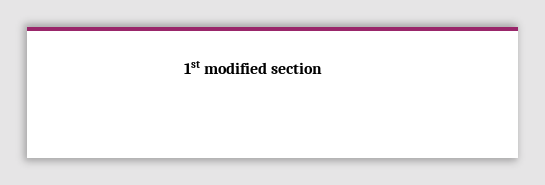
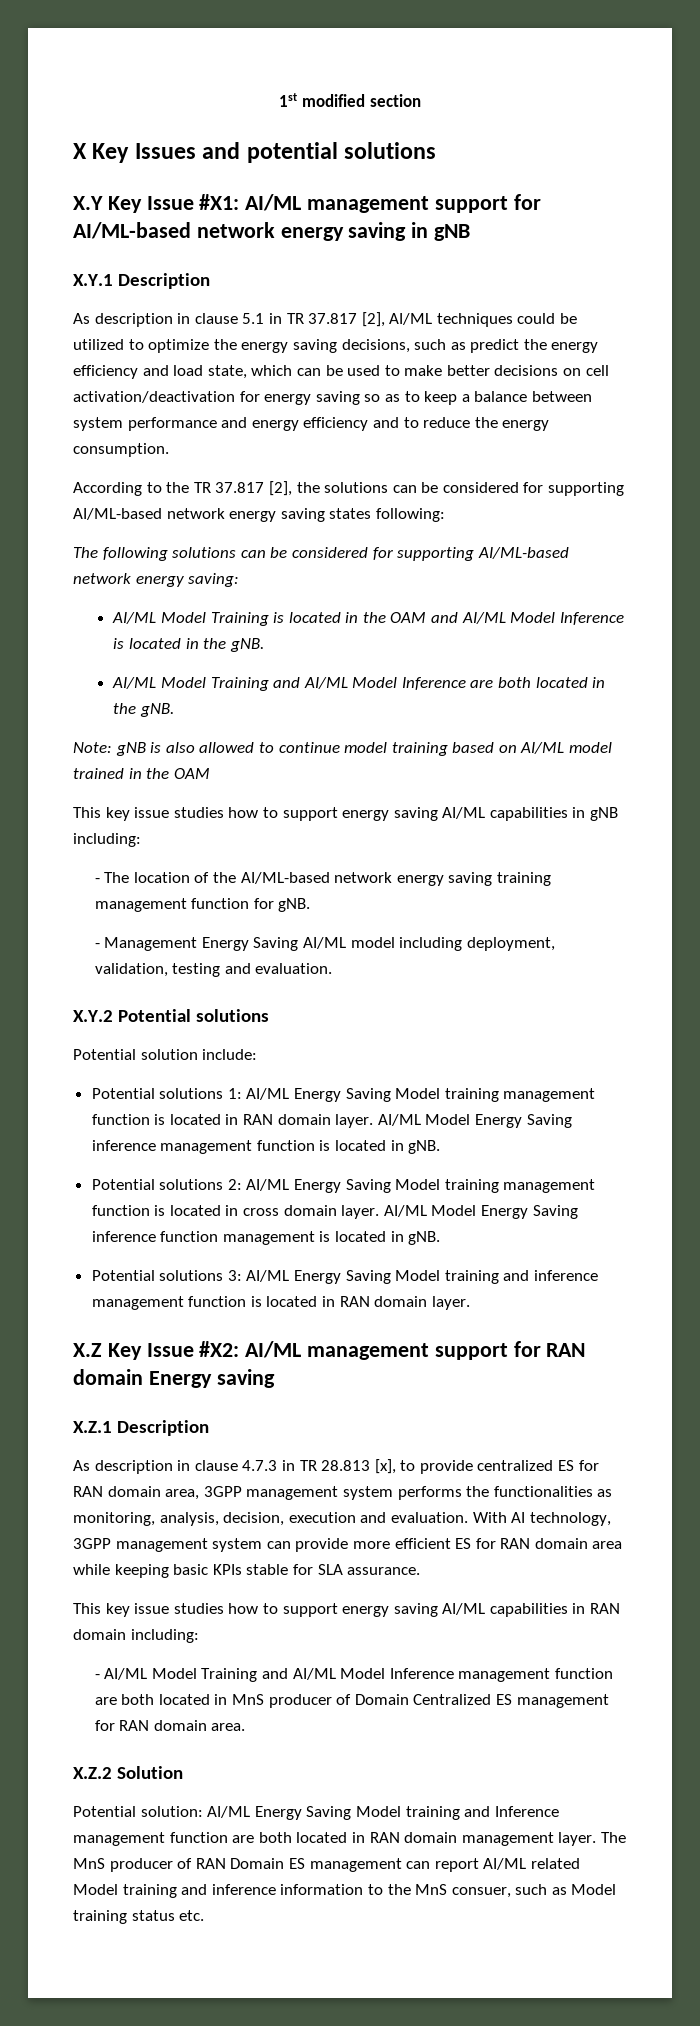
(323, 68) none -> [73,142,437,163] [73,194,541,213] [73,222,471,241] [73,273,211,289] [73,312,578,327] [73,339,599,353] [73,365,609,379] [73,391,592,405] [73,417,550,431] [73,443,169,457] [73,481,625,496] [73,508,445,522] [73,547,569,561] [73,573,240,587] [112,612,624,626] [113,638,264,652] [112,677,606,691] [113,703,174,717] [73,742,613,756] [73,768,210,779] [73,807,619,821] [73,833,141,847] [94,872,551,886] [94,898,311,912] [94,937,555,951] [94,963,333,977] [73,1009,270,1022] [73,1049,258,1060] [91,1088,596,1102] [91,1114,572,1128] [91,1140,441,1154] [91,1179,596,1193] [91,1205,578,1219] [91,1231,441,1245] [91,1270,599,1284] [91,1296,470,1310] [73,1341,586,1360] [73,1369,275,1388] [73,1420,210,1436] [73,1459,599,1474] [73,1486,613,1500] [73,1512,611,1526] [73,1538,623,1552] [73,1564,421,1578] [73,1603,621,1617] [73,1629,199,1643] [94,1668,613,1682] [94,1694,609,1708] [94,1720,246,1731] [73,1766,184,1779] [73,1806,559,1820] [73,1832,626,1846] [73,1858,580,1872] [73,1884,617,1898] [73,1910,205,1924] // X Key Issues and potential solutions // X.Y Key Issue #X1: AI/ML management support for AI/ML-based network energy saving in gNB // X.Y.1 Description // As description in clause 5.1 in TR 37.817 [2], AI/ML techniques could be utilized to optimize the energy saving decisions, such as predict the energy efficiency and load state, which can be used to make better decisions on cell activation/deactivation for energy saving so as to keep a balance between system performance and energy efficiency and to reduce the energy consumption. // According to the TR 37.817 [2], the solutions can be considered for supporting AI/ML-based network energy saving states following: // The following solutions can be considered for supporting AI/ML-based network energy saving: // AI/ML Model Training is located in the OAM and AI/ML Model Inference is located in the gNB. // AI/ML Model Training and AI/ML Model Inference are both located in the gNB. // Note: gNB is also allowed to continue model training based on AI/ML model trained in the OAM // This key issue studies how to support energy saving AI/ML capabilities in gNB including: // - The location of the AI/ML-based network energy saving training management function for gNB. // - Management Energy Saving AI/ML model including deployment, validation, testing and evaluation. // X.Y.2 Potential solutions // Potential solution include: // Potential solutions 1: AI/ML Energy Saving Model training management function is located in RAN domain layer. AI/ML Model Energy Saving inference management function is located in gNB. // Potential solutions 2: AI/ML Energy Saving Model training management function is located in cross domain layer. AI/ML Model Energy Saving inference function management is located in gNB. // Potential solutions 3: AI/ML Energy Saving Model training and inference management function is located in RAN domain layer. // X.Z Key Issue #X2: AI/ML management support for RAN domain Energy saving // X.Z.1 Description // As description in clause 4.7.3 in TR 28.813 [x], to provide centralized ES for RAN domain area, 3GPP management system performs the functionalities as monitoring, analysis, decision, execution and evaluation. With AI technology, 3GPP management system can provide more efficient ES for RAN domain area while keeping basic KPIs stable for SLA assurance. // This key issue studies how to support energy saving AI/ML capabilities in RAN domain including: // - AI/ML Model Training and AI/ML Model Inference management function are both located in MnS producer of Domain Centralized ES management for RAN domain area. // X.Z.2 Solution // Potential solution: AI/ML Energy Saving Model training and Inference management function are both located in RAN domain management layer. The MnS producer of RAN Domain ES management can report AI/ML related Model training and inference information to the MnS consuer, such as Model training status etc.

